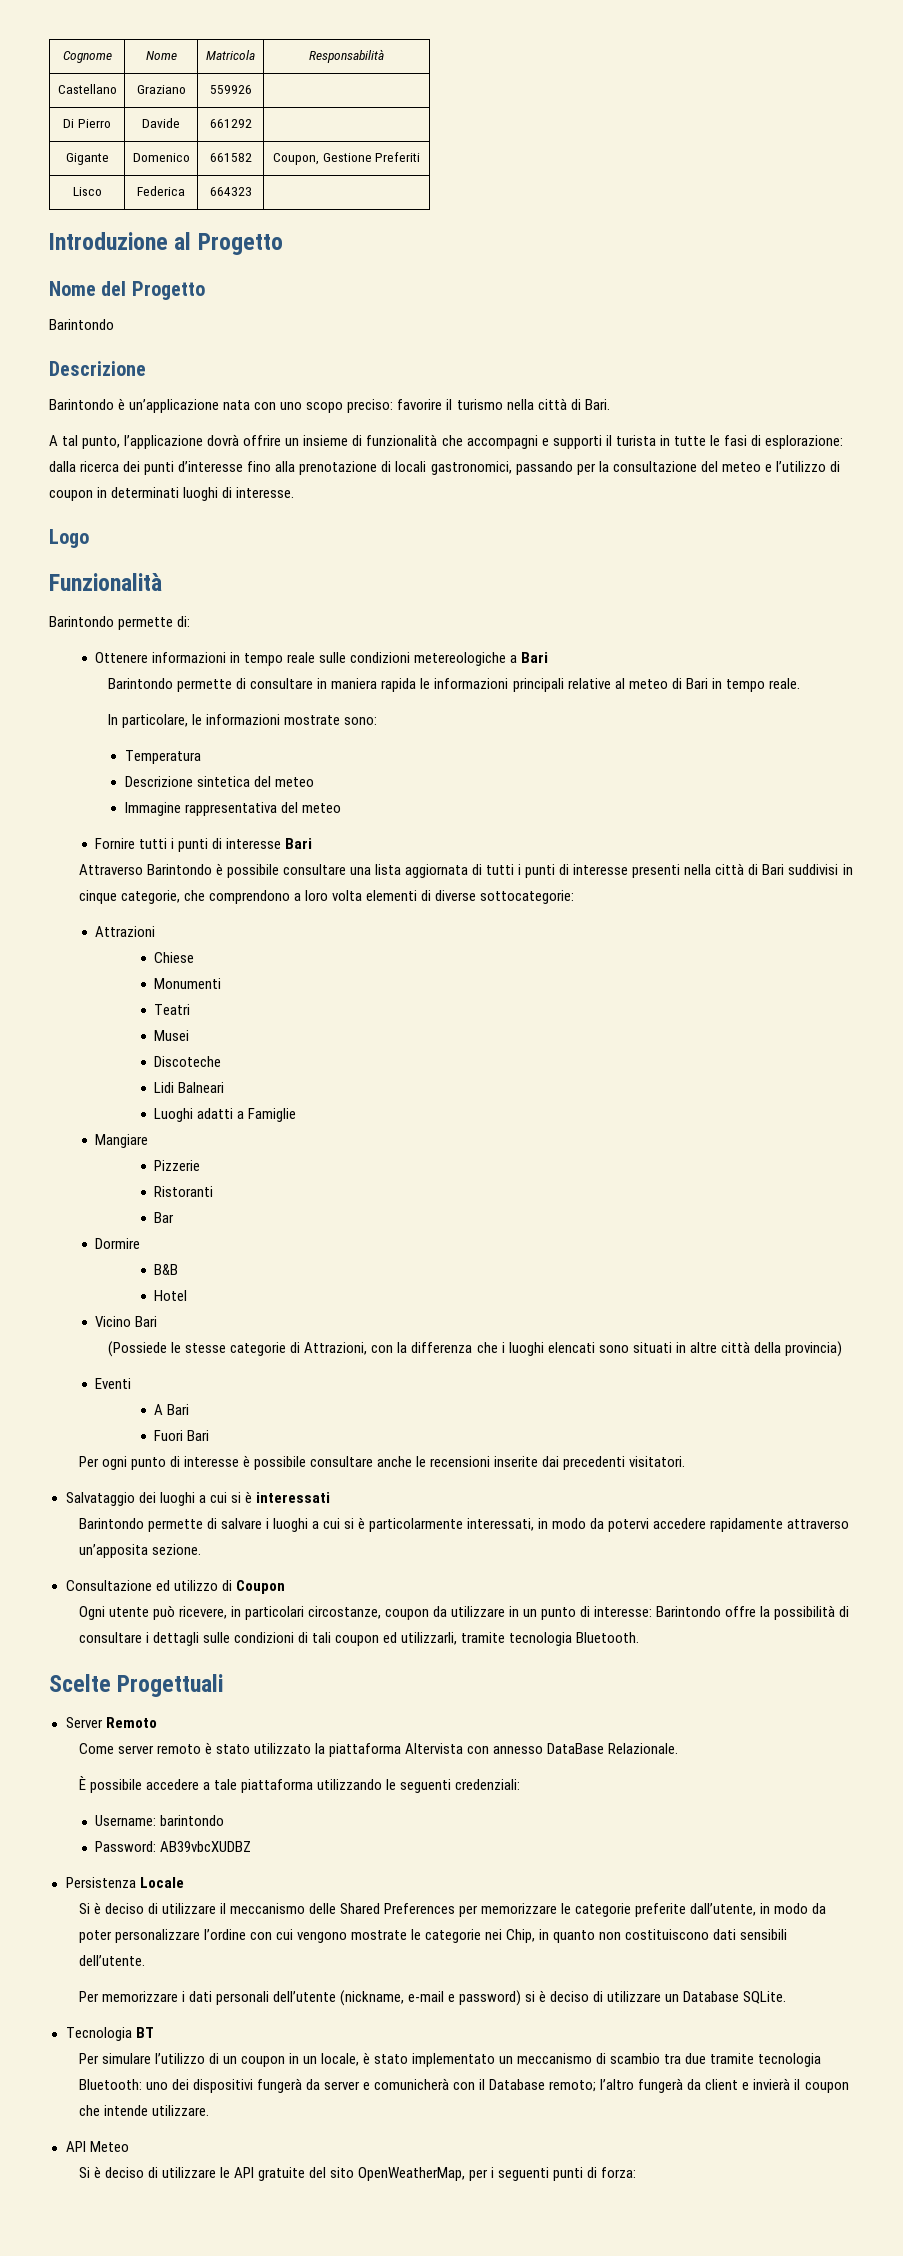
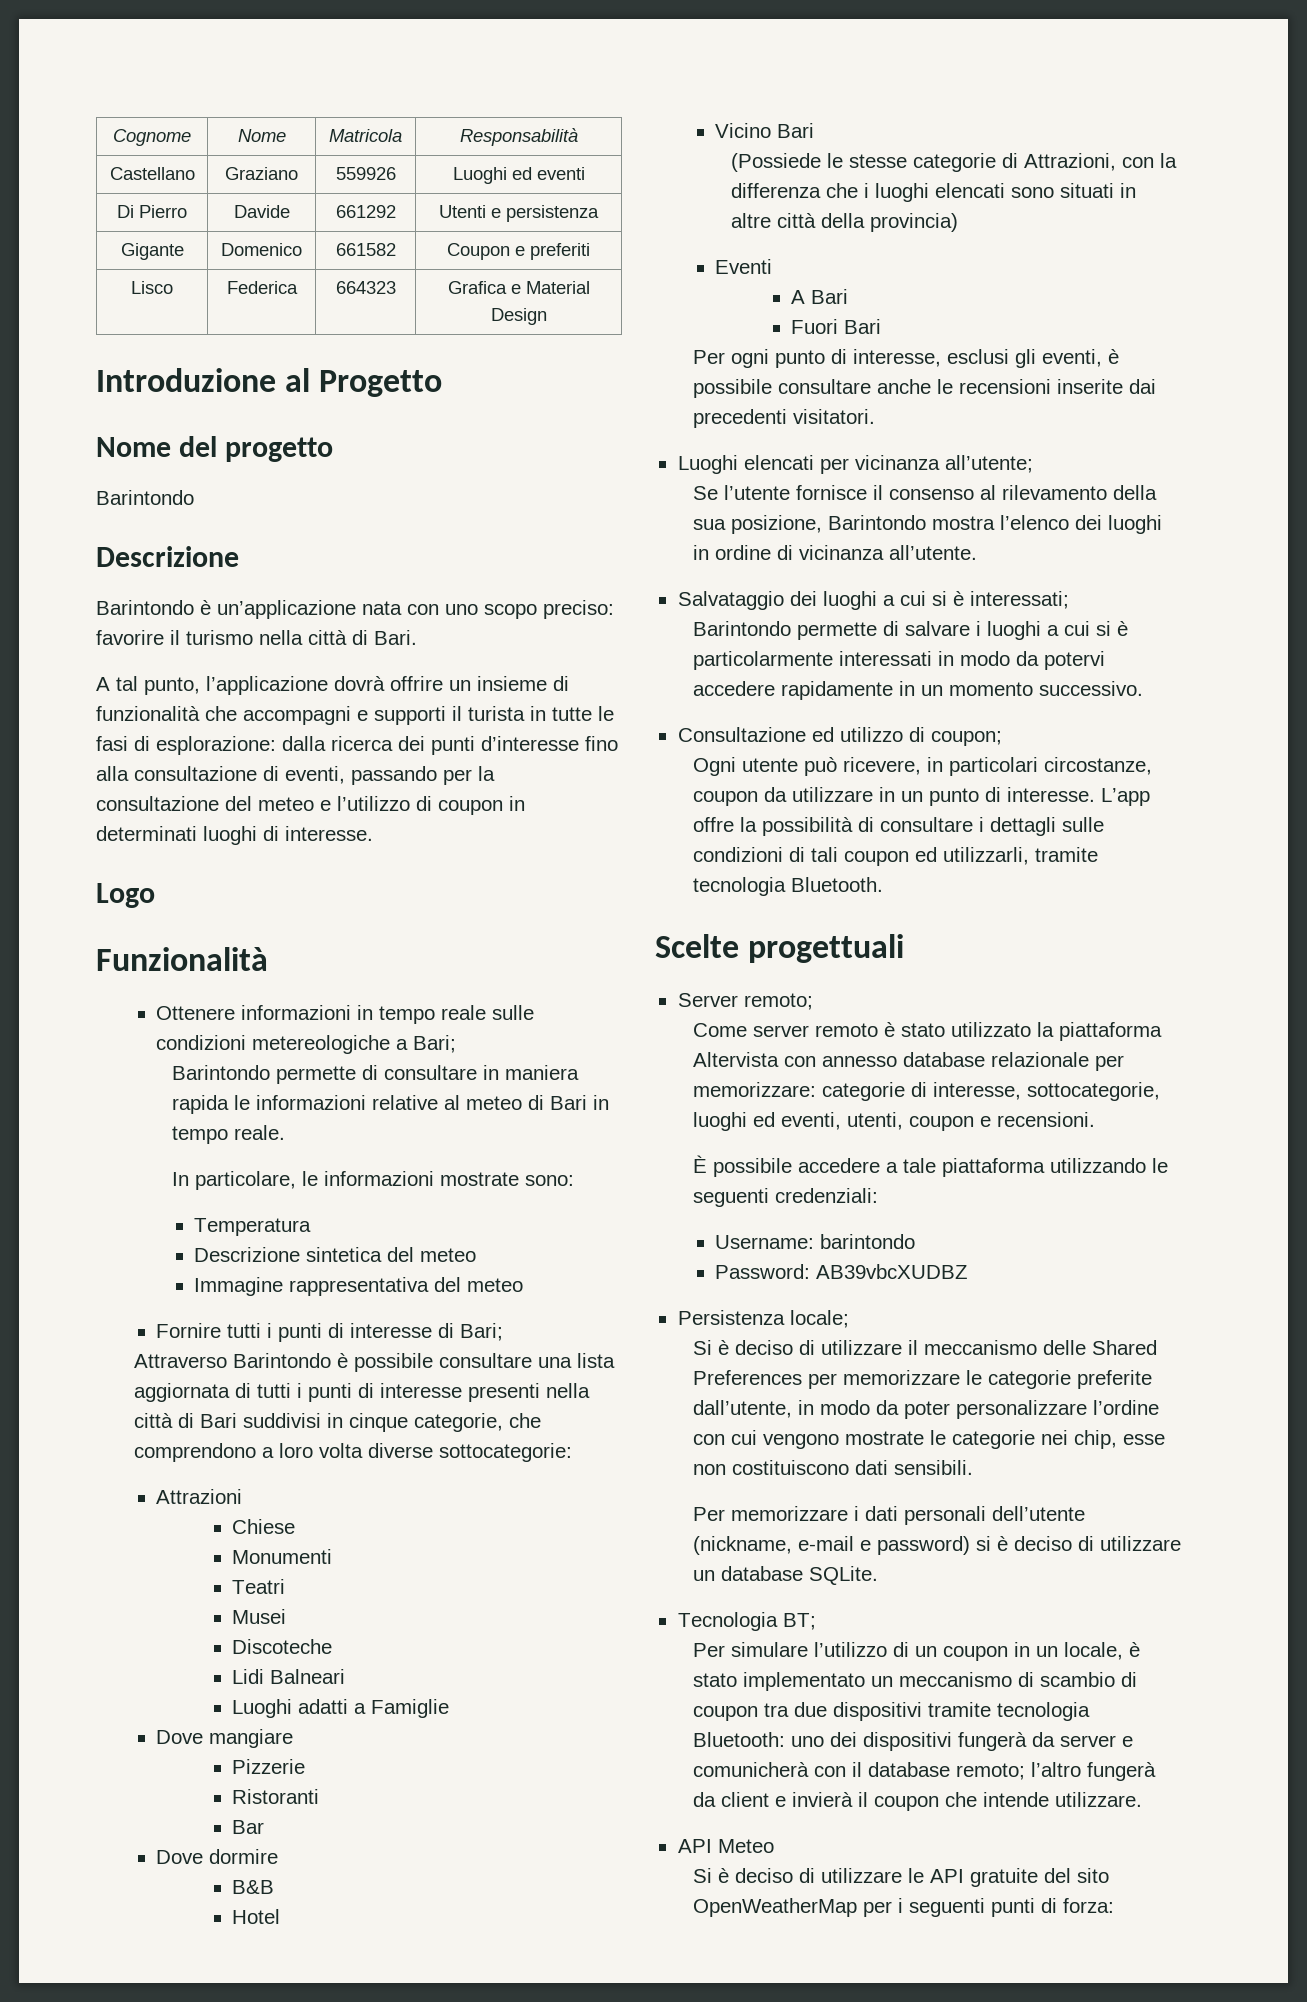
(252, 89) none -> [452,167,585,184] Luoghi ed eventi
(252, 123) none -> [438,205,599,222] Utenti e persistenza
[272,152,421,165] Coupon, Gestione Preferiti -> [446,243,590,260] Coupon e preferiti
(252, 191) none -> [447,281,590,294] [490,308,547,325] Grafica e Material Design
[131,281,205,300] Progetto -> [224,437,333,462] progetto
[299,461,512,475] prenotazione di locali gastronomici, -> [134,766,345,784] consultazione di eventi,
[49,616,191,630] // Barintondo permette di: -> (268, 959) none
[521,652,549,663] Bari -> [413,1035,457,1053] Bari;
[512,678,564,692] principali -> (366, 1102) none
[285,838,313,849] Bari -> [438,1323,504,1341] di Bari;
[365,890,431,901] elementi di -> (363, 1450) none
[95,1134,149,1148] Mangiare -> [156,1729,294,1748] Dove mangiare
[95,1238,141,1249] Dormire -> [156,1849,279,1864] Dove dormire
[183,1456,239,1467] interesse -> [852,349,1102,368] interesse, esclusi gli eventi,
(686, 1461) none -> [677,455,1033,474] [692,485,1157,500] [692,515,1162,534] [692,545,977,560] // Luoghi elencati per vicinanza all’utente; // Se l’utente fornisce il consenso al rilevamento della sua posizione, Barintondo mostra l’elenco dei luoghi in ordine di vicinanza all’utente.
[255,1492,330,1503] interessati -> [969,591,1069,609] interessati;
[467,1518,535,1531] interessati, -> [838,651,932,666] interessati
[787,1519,850,1529] [78,1544,201,1558] attraverso un’apposita sezione. -> [898,681,1143,696] in un momento successivo.
[235,1580,285,1594] Coupon -> [930,731,1002,746] coupon;
[594,1606,722,1617] interesse: Barintondo -> [1006,787,1150,806] interesse. L’app
[117,1674,224,1697] Progettuali -> [748,934,905,963] progettuali
[105,1717,157,1728] Remoto -> [743,993,813,1010] remoto;
[547,1743,679,1754] DataBase Relazionale. -> [902,1052,1124,1071] [692,1082,1160,1101] [692,1112,1095,1131] database relazionale per memorizzare: categorie di interesse, sottocategorie, luoghi ed eventi, utenti, coupon e recensioni.
[139,1877,184,1888] Locale -> [789,1310,849,1328] locale;
[506,1929,596,1943] Chip, in quanto -> [1073,1430,1165,1449] chip, esse
[740,1929,788,1940] [78,1955,145,1966] sensibili dell’utente. -> [893,1460,973,1475] sensibili.
[683,1991,740,2002] Database -> [720,1566,803,1581] database
[135,2027,154,2038] BT -> [782,1613,816,1630] BT;
(661, 2058) none -> [1120,1672,1137,1687] [692,1706,758,1721] di coupon
(707, 2058) none -> [832,1702,922,1721] dispositivi
[489,2079,546,2090] Database -> [867,1762,950,1777] database
[358,2167,466,2181] OpenWeatherMap, -> [692,1898,857,1917] OpenWeatherMap

